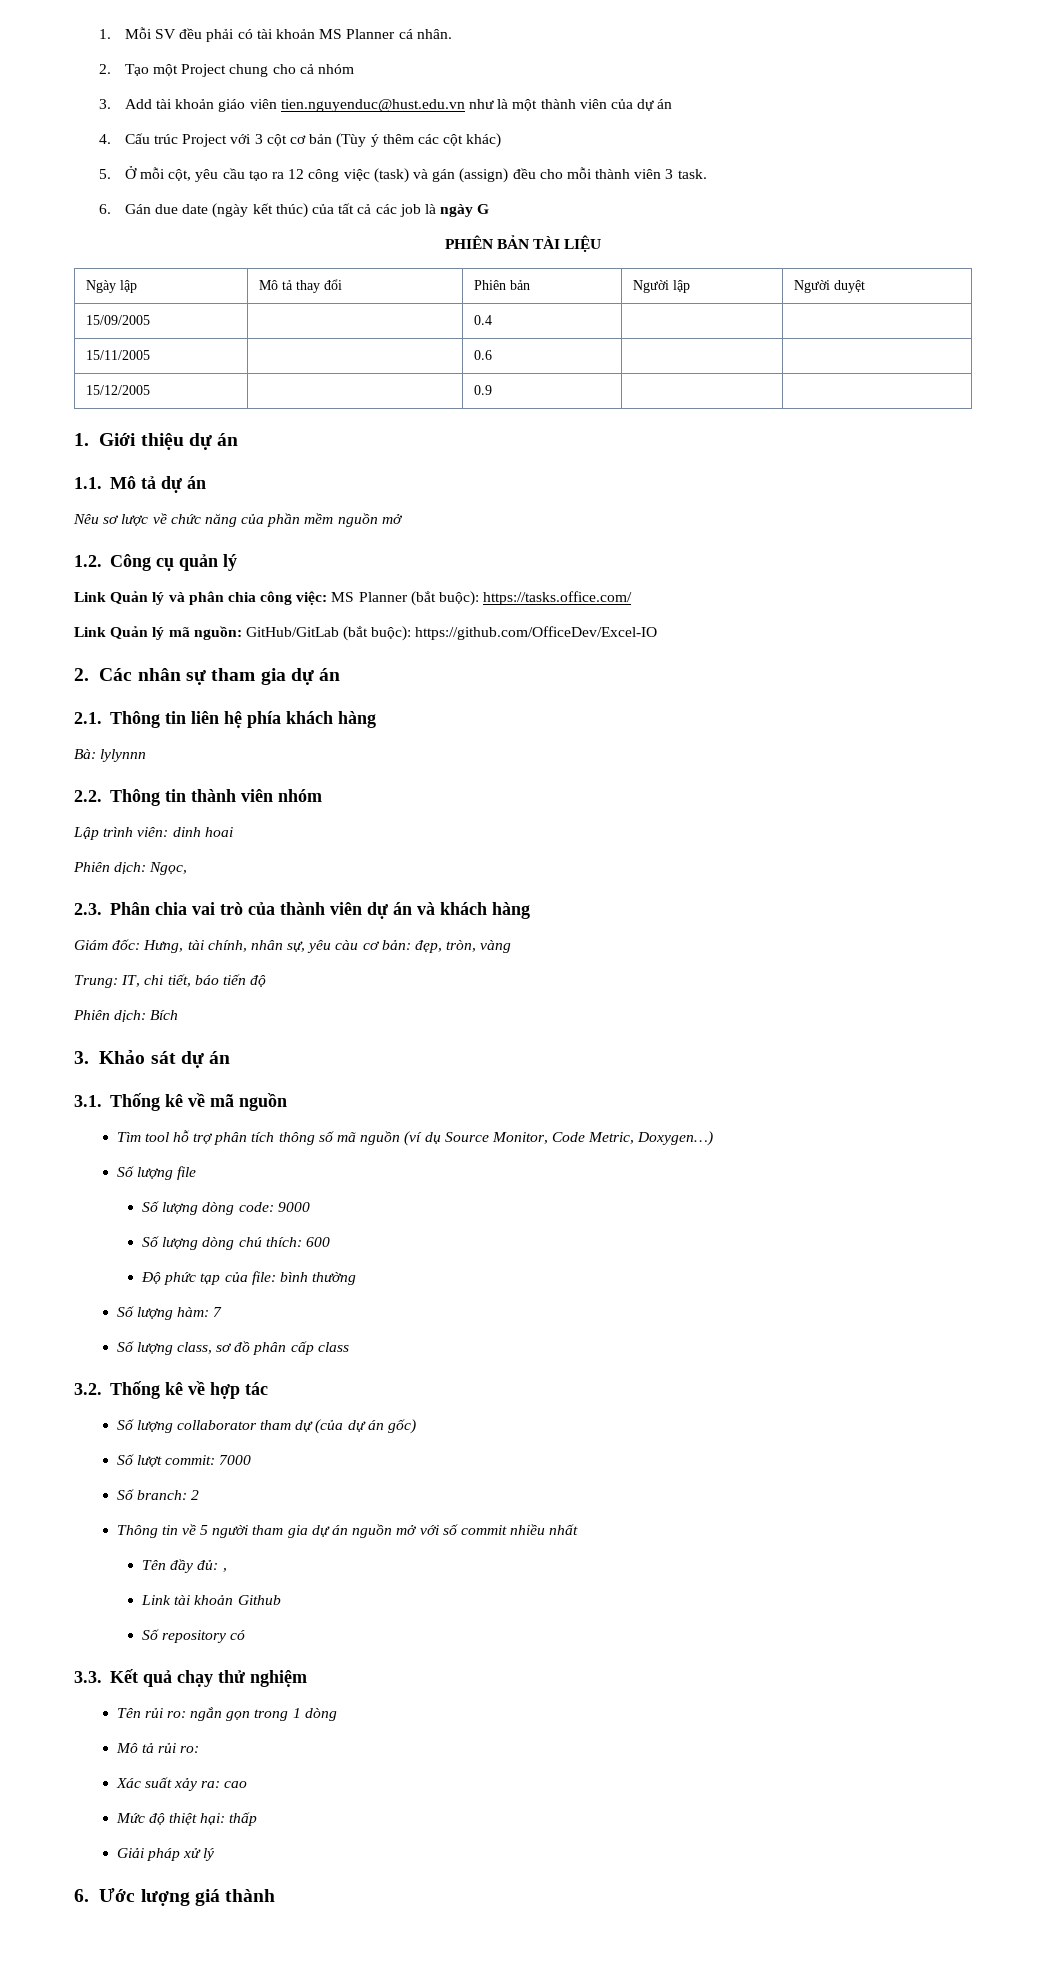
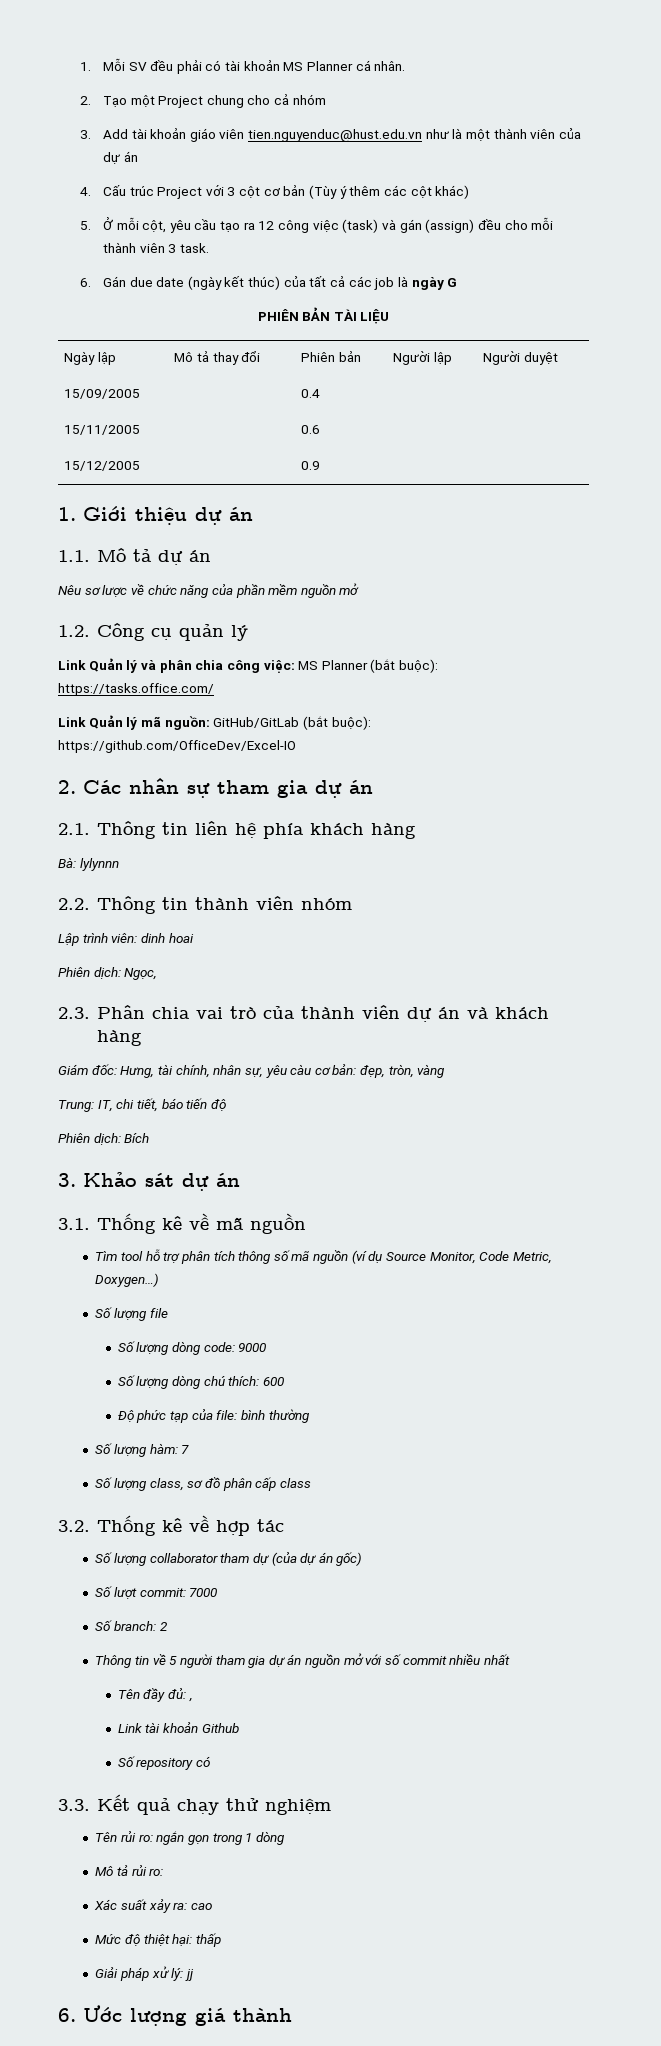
[203,1848,215,1861] lý -> [171,1968,194,1981] lý: jj

